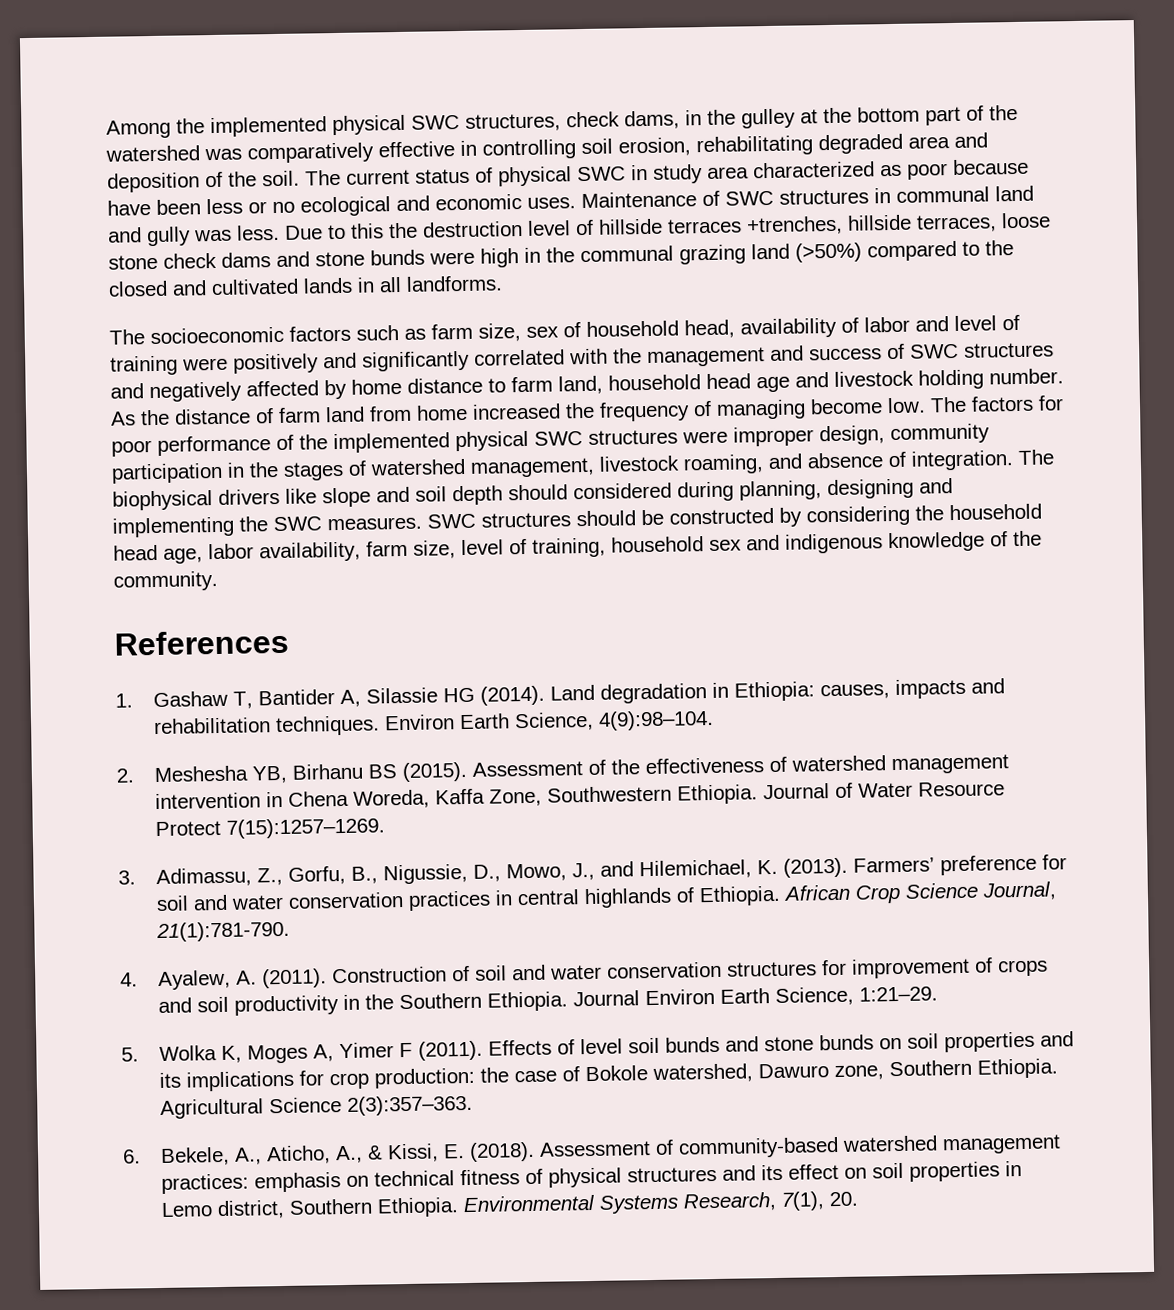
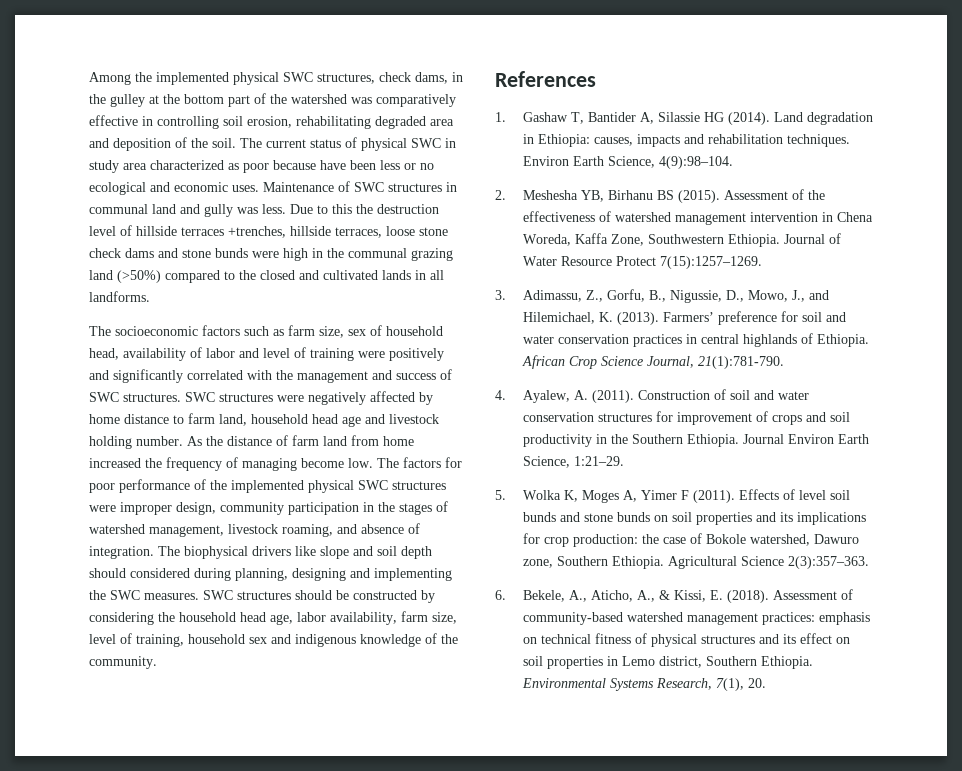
[963,342,1054,358] [110,383,144,399] structures and -> [123,392,304,402] structures. SWC structures were

